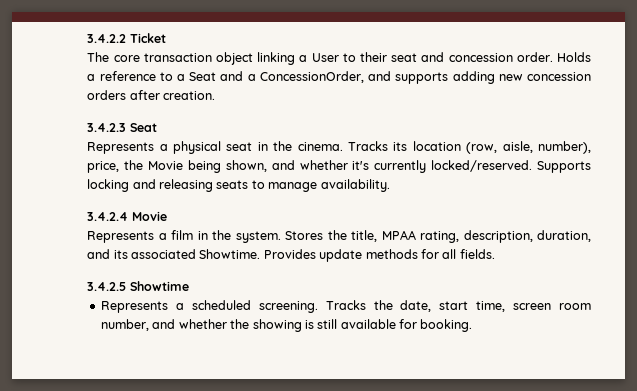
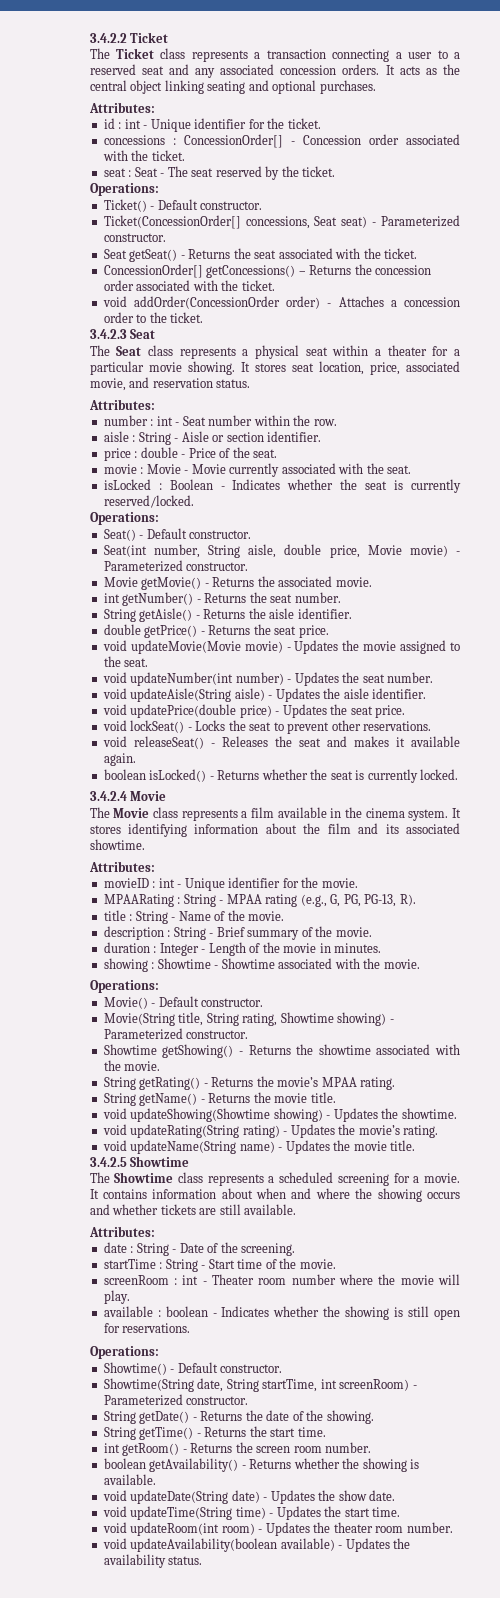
[113,52,592,65] [87,71,592,84] [87,90,216,100] [87,123,157,132] [87,141,591,154] [87,160,591,173] [87,179,390,192] [87,211,167,221] [87,231,155,243] core transaction object linking a User to their seat and concession order. Holds a reference to a Seat and a ConcessionOrder, and supports adding new concession orders after creation. // 3.4.2.3 Seat // Represents a physical seat in the cinema. Tracks its location (row, aisle, number), price, the Movie being shown, and whether it's currently locked/reserved. Supports locking and releasing seats to manage availability. // 3.4.2.4 Movie // Represents -> [115,48,460,62] [89,64,460,78] [89,80,376,94] [88,102,155,113] [103,118,321,132] [103,134,460,148] [102,150,185,161] [103,166,336,180] [89,183,159,196] [103,199,263,212] [103,215,460,229] [103,233,166,242] [103,248,418,262] [103,264,432,278] [103,280,275,291] [102,296,461,309] [103,312,204,323] [89,329,156,339] [89,345,461,359] [89,361,460,375] [89,377,251,391] [88,399,155,410] [103,415,337,426] [103,431,322,445] [103,447,278,461] [103,463,412,477] [103,479,462,493] [103,495,194,508] [89,512,159,525] [103,528,252,541] [103,544,461,558] [103,560,249,572] [103,576,372,590] [103,592,341,606] [103,608,352,622] [103,624,329,638] [102,640,461,654] [103,656,149,667] [102,672,434,686] [102,688,427,702] [102,704,406,718] [102,720,432,734] [102,736,460,749] [103,753,136,766] [103,769,459,783] [89,791,167,801] [89,807,238,821] Ticket class represents a transaction connecting a user to a reserved seat and any associated concession orders. It acts as the central object linking seating and optional purchases. // Attributes: // id : int - Unique identifier for the ticket. // concessions : ConcessionOrder[] - Concession order associated with the ticket. // seat : Seat - The seat reserved by the ticket. // Operations: // Ticket() - Default constructor. // Ticket(ConcessionOrder[] concessions, Seat seat) - Parameterized constructor. // Seat getSeat() - Returns the seat associated with the ticket. // ConcessionOrder[] getConcessions() – Returns the concession order associated with the ticket. // void addOrder(ConcessionOrder order) - Attaches a concession order to the ticket. // 3.4.2.3 Seat // The Seat class represents a physical seat within a theater for a particular movie showing. It stores seat location, price, associated movie, and reservation status. // Attributes: // number : int - Seat number within the row. // aisle : String - Aisle or section identifier. // price : double - Price of the seat. // movie : Movie - Movie currently associated with the seat. // isLocked : Boolean - Indicates whether the seat is currently reserved/locked. // Operations: // Seat() - Default constructor. // Seat(int number, String aisle, double price, Movie movie) - Parameterized constructor. // Movie getMovie() - Returns the associated movie. // int getNumber() - Returns the seat number. // String getAisle() - Returns the aisle identifier. // double getPrice() - Returns the seat price. // void updateMovie(Movie movie) - Updates the movie assigned to the seat. // void updateNumber(int number) - Updates the seat number. // void updateAisle(String aisle) - Updates the aisle identifier. // void updatePrice(double price) - Updates the seat price. // void lockSeat() - Locks the seat to prevent other reservations. // void releaseSeat() - Releases the seat and makes it available again. // boolean isLocked() - Returns whether the seat is currently locked. // 3.4.2.4 Movie // The Movie class represents
[197,230,592,243] [87,249,495,262] [87,281,189,291] [101,300,591,313] [101,319,176,331] in the system. Stores the title, MPAA rating, description, duration, and its associated Showtime. Provides update methods for all fields. // 3.4.2.5 Showtime // Represents a scheduled screening. Tracks the date, start time, screen room number, and -> [277,807,462,821] [89,823,460,837] [89,839,145,850] [88,861,155,872] [103,877,358,891] [103,894,416,907] [103,910,285,924] [103,926,372,940] [103,942,382,956] [103,958,420,972] [89,980,159,993] [103,996,264,1009] [103,1012,394,1026] [103,1028,249,1040] [103,1044,460,1058] [103,1060,161,1071] [103,1076,396,1090] [103,1092,336,1106] [102,1108,457,1122] [102,1124,439,1138] [102,1140,416,1154] [89,1156,190,1167] [89,1172,460,1186] [89,1188,460,1202] [89,1204,297,1215] [88,1226,155,1237] [103,1242,296,1256] [103,1258,336,1272] [103,1274,460,1285] [103,1290,130,1304] [103,1306,270,1317] available in the cinema system. It stores identifying information about the film and its associated showtime. // Attributes: // movieID : int - Unique identifier for the movie. // MPAARating : String - MPAA rating (e.g., G, PG, PG-13, R). // title : String - Name of the movie. // description : String - Brief summary of the movie. // duration : Integer - Length of the movie in minutes. // showing : Showtime - Showtime associated with the movie. // Operations: // Movie() - Default constructor. // Movie(String title, String rating, Showtime showing) - Parameterized constructor. // Showtime getShowing() - Returns the showtime associated with the movie. // String getRating() - Returns the movie’s MPAA rating. // String getName() - Returns the movie title. // void updateShowing(Showtime showing) - Updates the showtime. // void updateRating(String rating) - Updates the movie’s rating. // void updateName(String name) - Updates the movie title. // 3.4.2.5 Showtime // The Showtime class represents a scheduled screening for a movie. It contains information about when and where the showing occurs and whether tickets are still available. // Attributes: // date : String - Date of the screening. // startTime : String - Start time of the movie. // screenRoom : int - Theater room number where the movie will play. // available : boolean - Indicates
[340,319,473,332] available for booking. -> [434,1309,461,1320] [103,1323,191,1333] [89,1346,159,1359] [103,1362,283,1375] [103,1378,417,1392] [103,1394,249,1406] [103,1410,374,1424] [103,1426,326,1440] [103,1442,372,1456] [103,1458,420,1472] [103,1474,156,1485] [102,1490,396,1504] [102,1506,401,1520] [102,1522,453,1536] [102,1538,411,1552] [103,1554,203,1568] open for reservations. // Operations: // Showtime() - Default constructor. // Showtime(String date, String startTime, int screenRoom) - Parameterized constructor. // String getDate() - Returns the date of the showing. // String getTime() - Returns the start time. // int getRoom() - Returns the screen room number. // boolean getAvailability() - Returns whether the showing is available. // void updateDate(String date) - Updates the show date. // void updateTime(String time) - Updates the start time. // void updateRoom(int room) - Updates the theater room number. // void updateAvailability(boolean available) - Updates the availability status.

